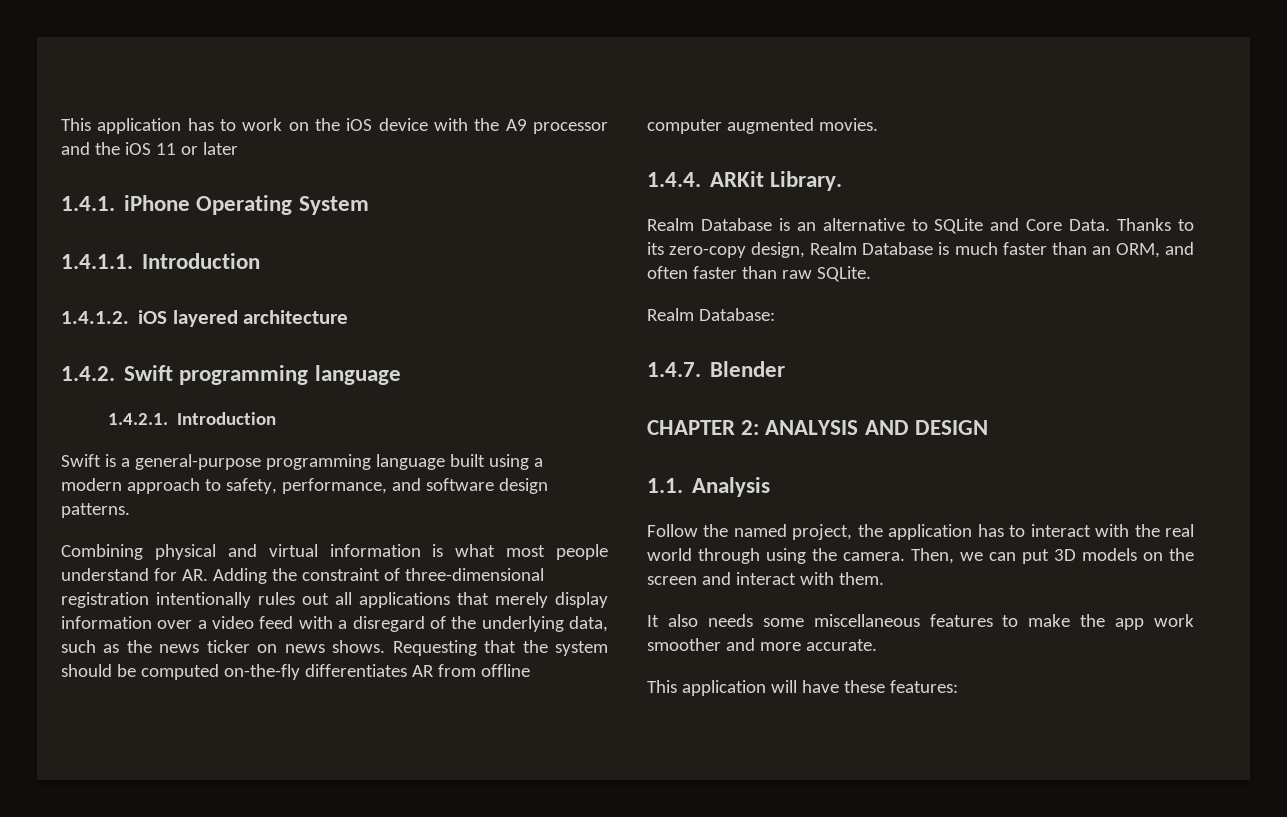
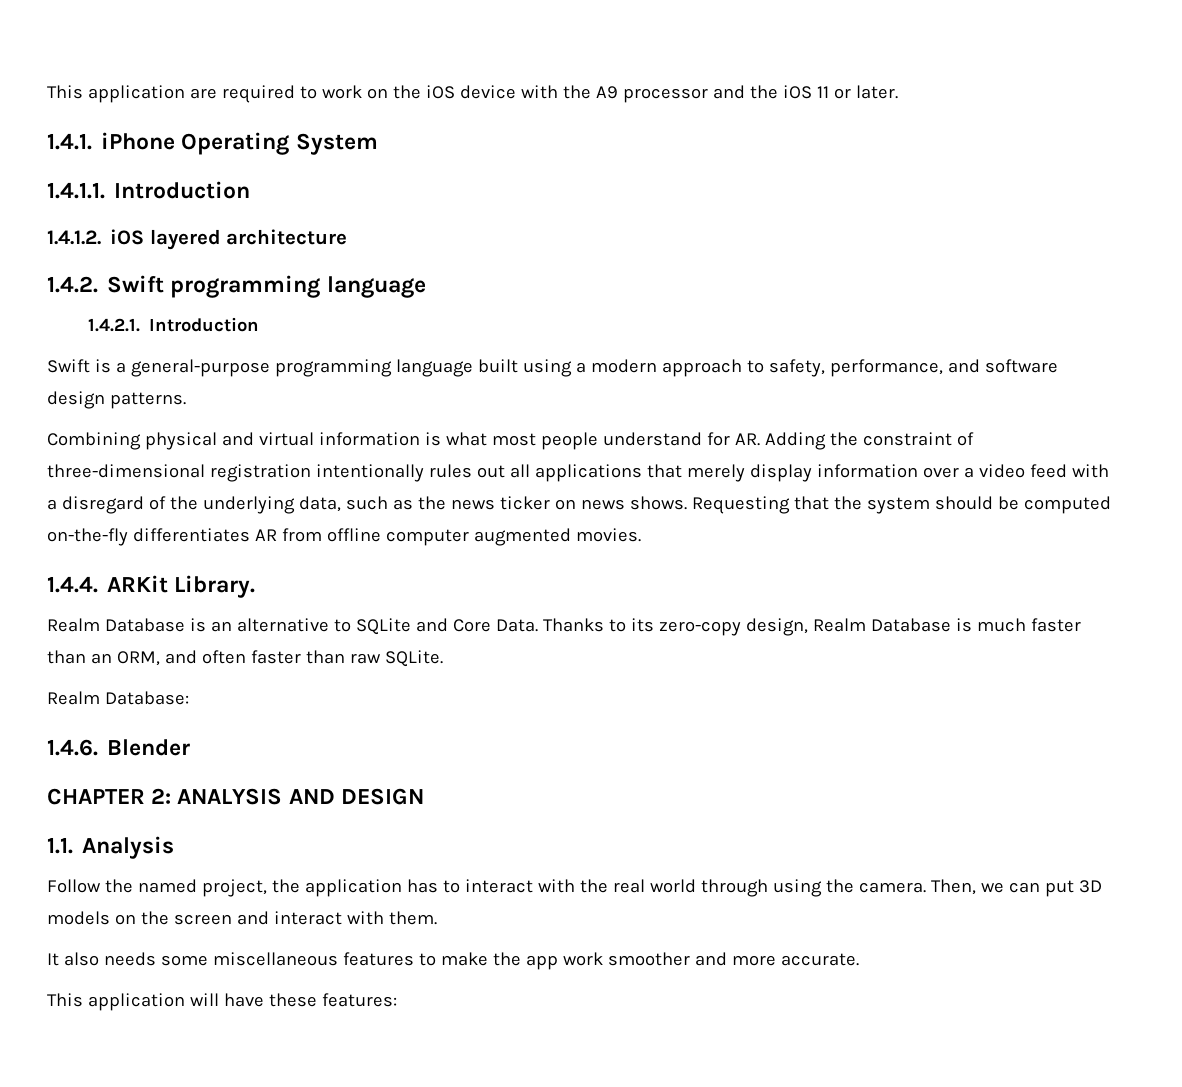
[61,118,214,134] This application has -> [47,85,295,103] This application are required
[202,142,238,155] later -> [855,85,898,99] later.
[647,362,701,377] 1.4.7. -> [47,739,98,756] 1.4.6.

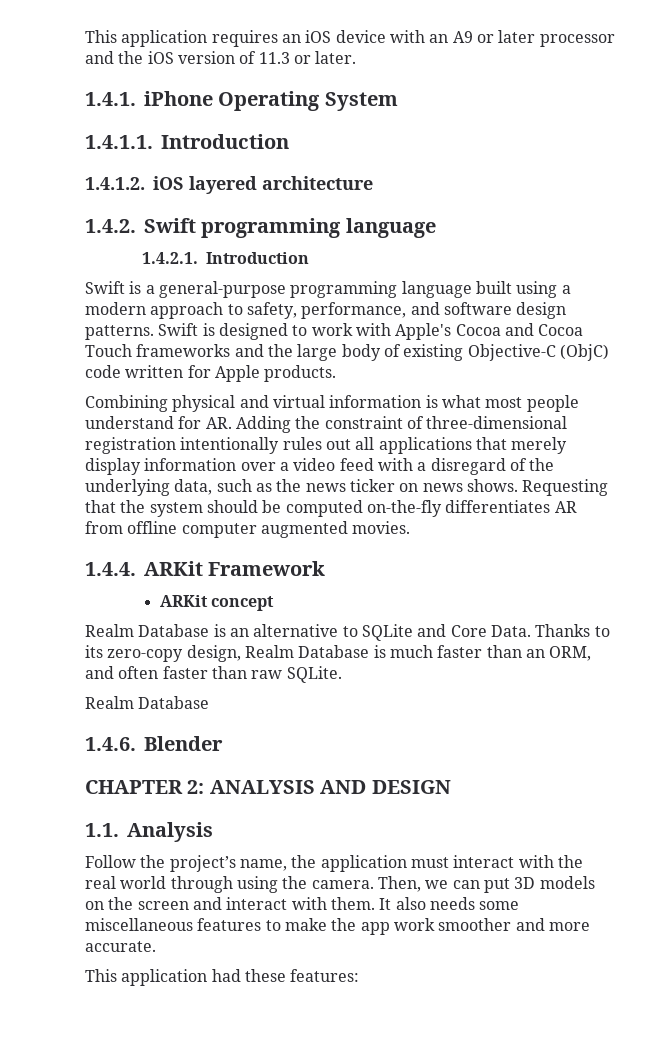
[47,85,618,103] This application are required to work on the iOS device with the A9 -> [85,30,536,47] This application requires an iOS device with an A9 or later
[816,86,829,98] 11 -> [177,51,290,64] version of 11.3
(186, 400) none -> [158,323,584,340] [85,344,609,361] [85,365,337,382] Swift is designed to work with Apple's Cocoa and Cocoa Touch frameworks and the large body of existing Objective-C (ObjC) code written for Apple products.
[174,575,256,598] Library. -> [208,561,326,576] [159,595,274,611] Framework // ARKit concept
[104,691,189,705] Database: -> [138,696,210,709] Database
[137,879,460,897] named project, the application has to -> [169,855,449,872] project’s name, the application must
(437, 918) // -> (375, 903) none
[189,993,264,1007] will have -> [211,969,241,982] had

